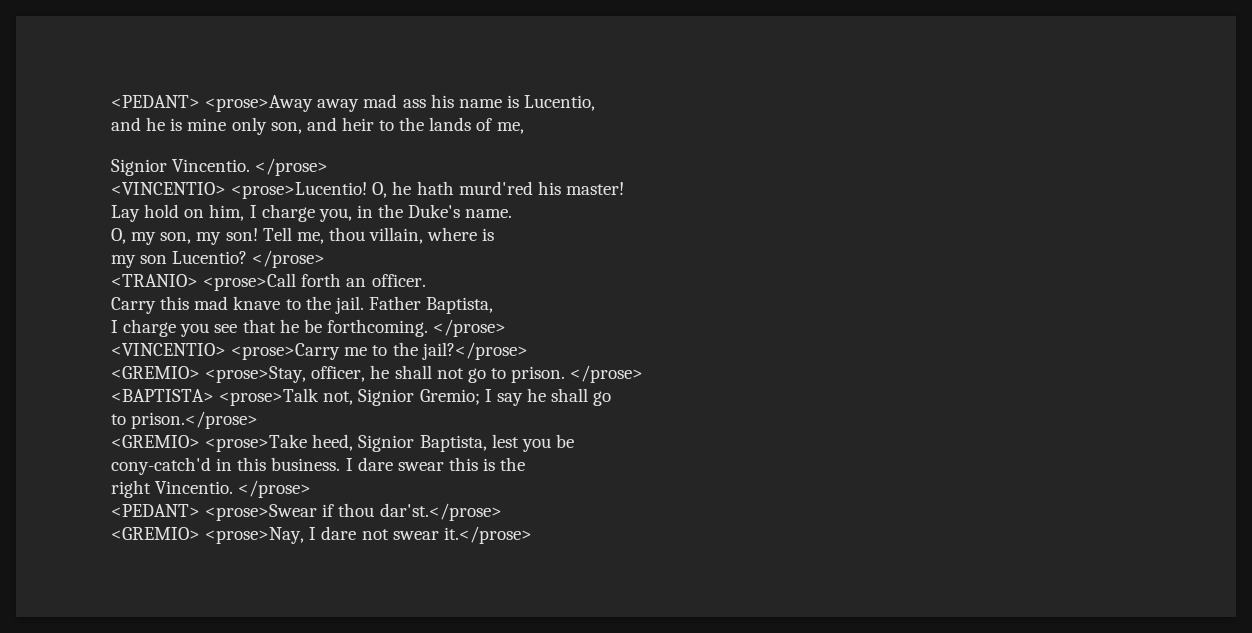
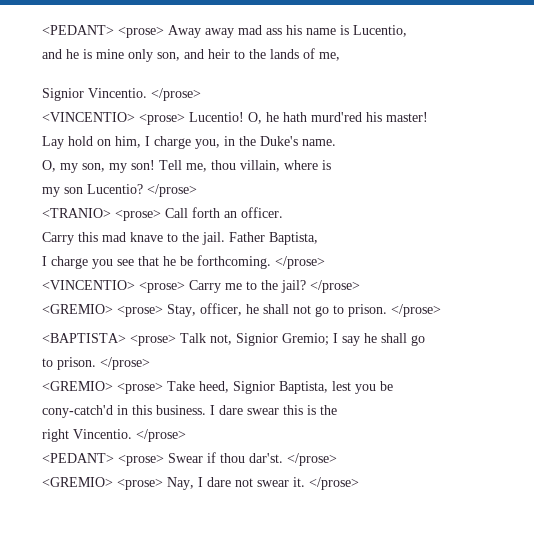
[111,95,314,112] <PEDANT> <prose>Away -> [42,25,201,38] <PEDANT> <prose> Away
[231,182,368,199] <prose>Lucentio! -> [139,112,244,125] <prose> Lucentio!
[203,273,297,291] <prose>Call -> [115,208,188,221] <prose> Call
[231,343,341,360] <prose>Carry -> [139,280,221,293] <prose> Carry
[421,342,528,360] [111,366,307,383] jail?</prose> // <GREMIO> <prose>Stay, -> [281,280,360,293] [42,304,196,317] jail? </prose> // <GREMIO> <prose> Stay,
[219,388,320,406] <prose>Talk -> [130,333,206,346] <prose> Talk
[131,411,259,429] [111,434,308,452] prison.</prose> // <GREMIO> <prose>Take -> [57,357,150,370] [42,381,195,394] prison. </prose> // <GREMIO> <prose> Take
[205,503,502,521] [111,527,305,544] <prose>Swear if thou dar'st.</prose> // <GREMIO> <prose>Nay, -> [118,452,337,466] [42,477,194,490] <prose> Swear if thou dar'st. </prose> // <GREMIO> <prose> Nay,
[443,526,532,544] it.</prose> -> [293,477,359,490] it. </prose>

